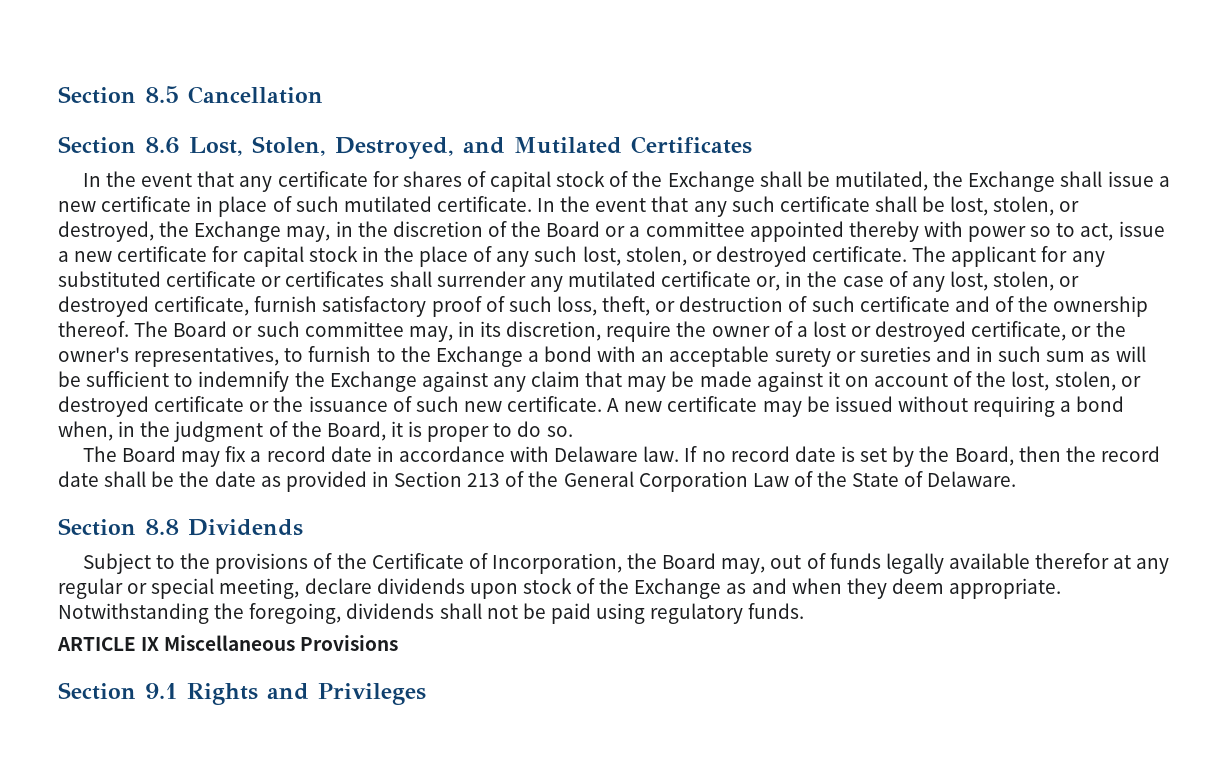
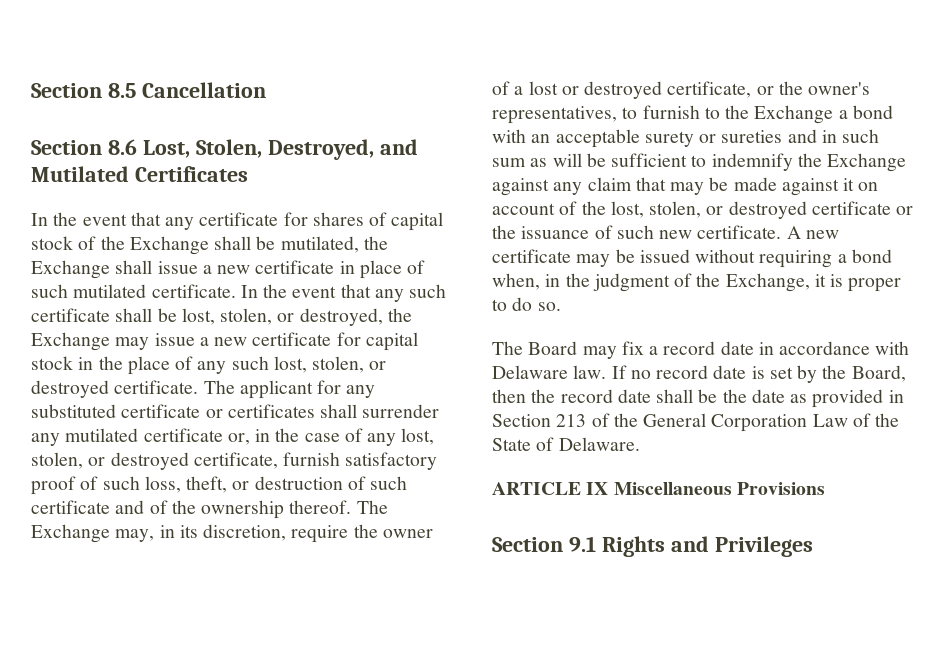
[286,221,1114,242] may, in the discretion of the Board or a committee appointed thereby with power so to act, -> [115,337,150,350] may
[173,321,404,337] Board or such committee -> [31,524,110,543] Exchange
[326,421,386,441] Board, -> [725,273,810,292] Exchange,
[58,518,303,536] [82,553,1170,574] [58,578,1062,599] [58,603,805,624] // Section 8.8 Dividends // Subject to the provisions of the Certificate of Incorporation, the Board may, out of funds legally available therefor at any regular or special meeting, declare dividends upon stock of the Exchange as and when they deem appropriate. Notwithstanding the foregoing, dividends shall not be paid using regulatory funds. -> (640, 444) none

